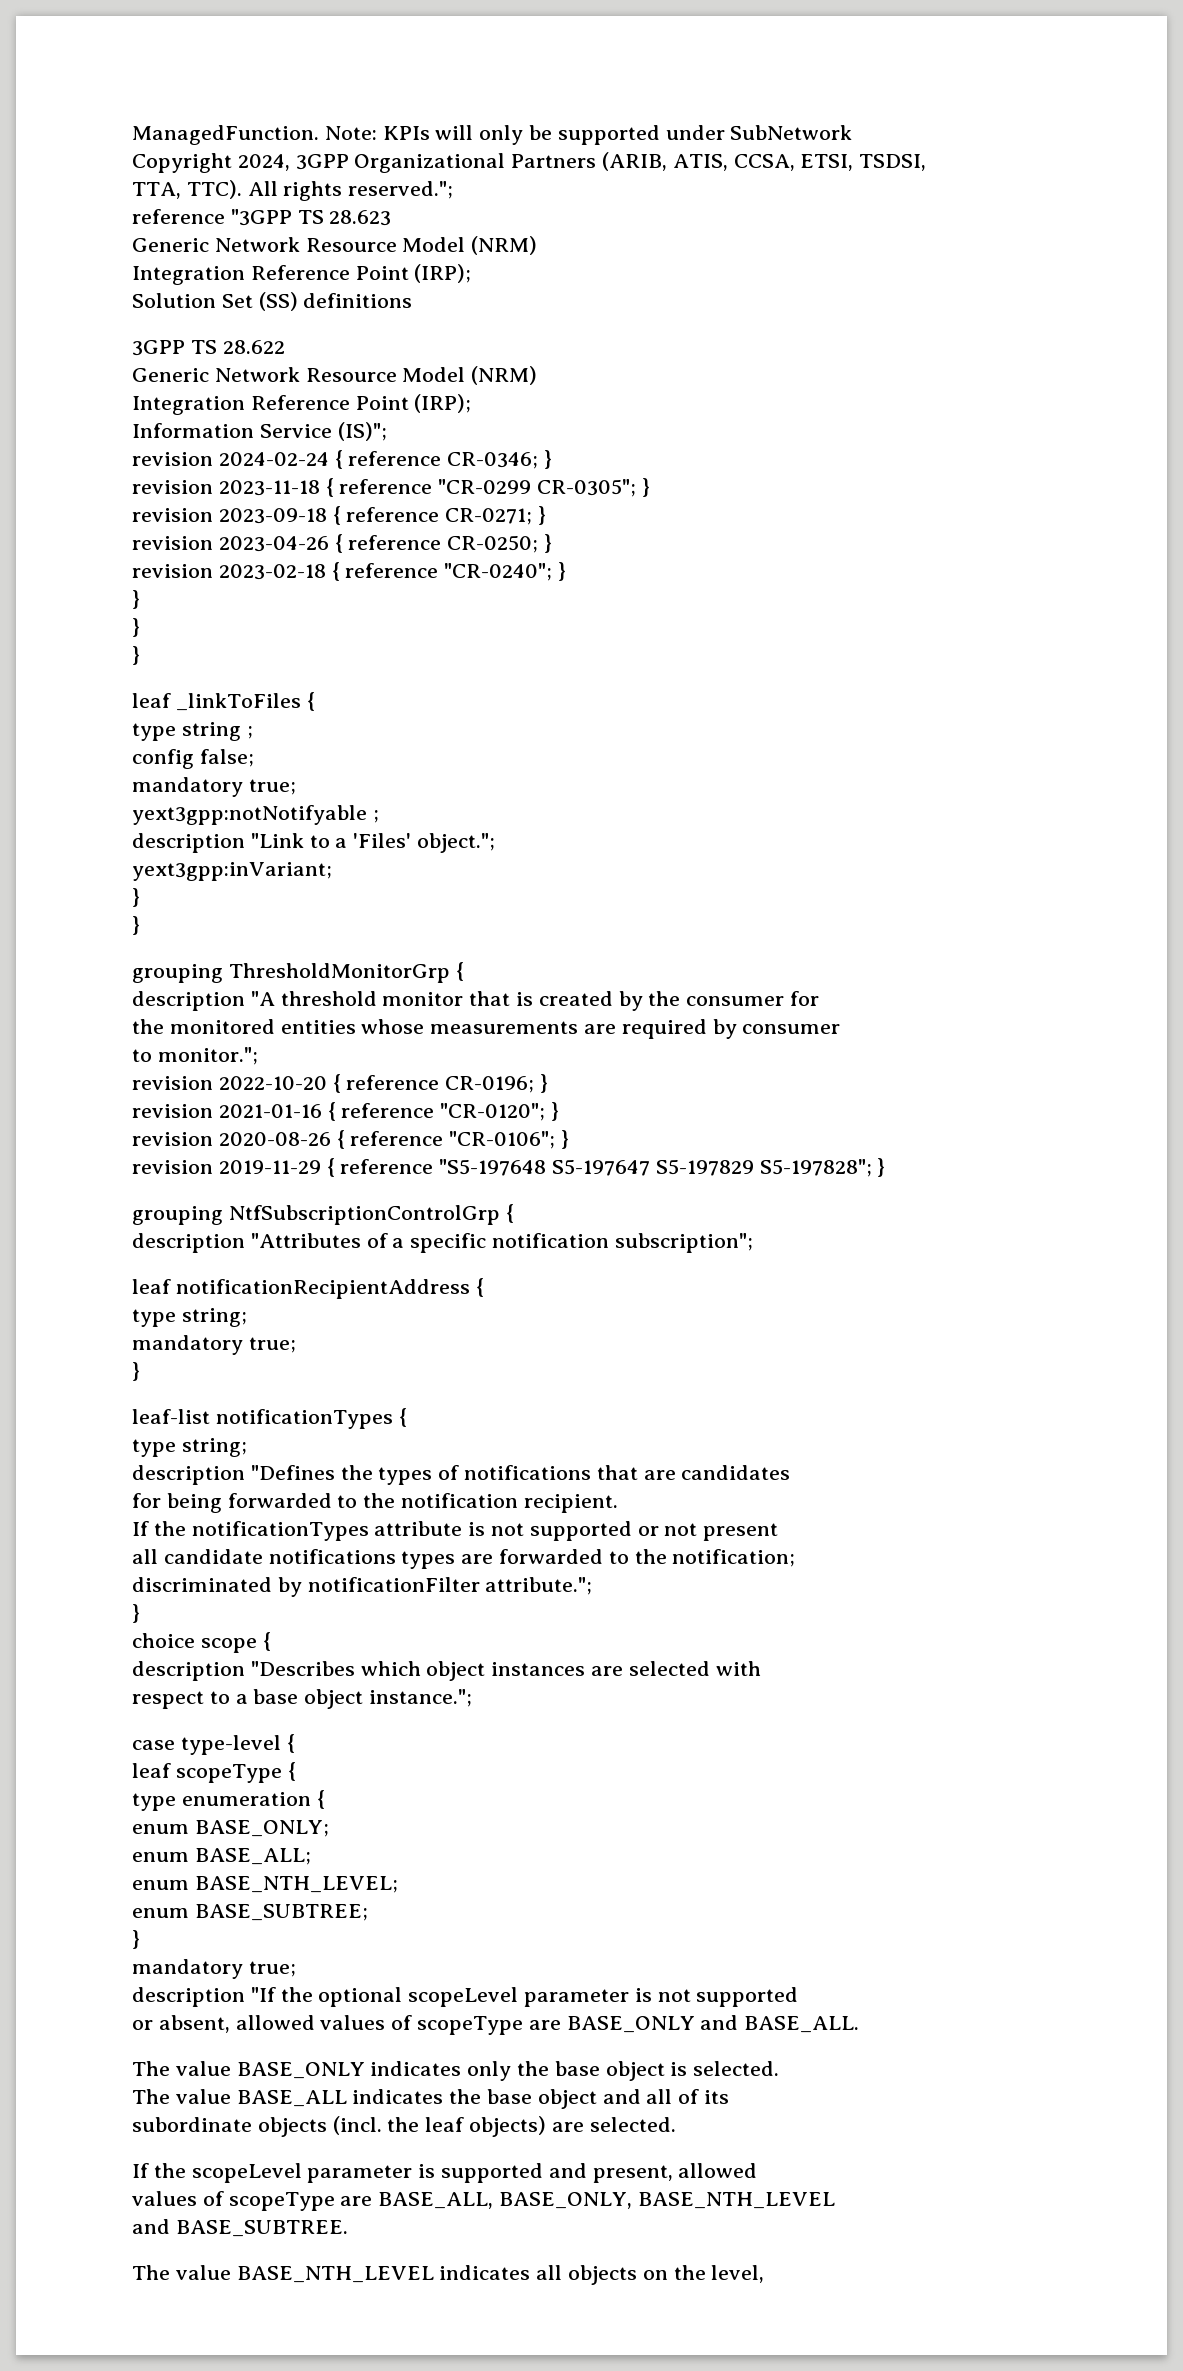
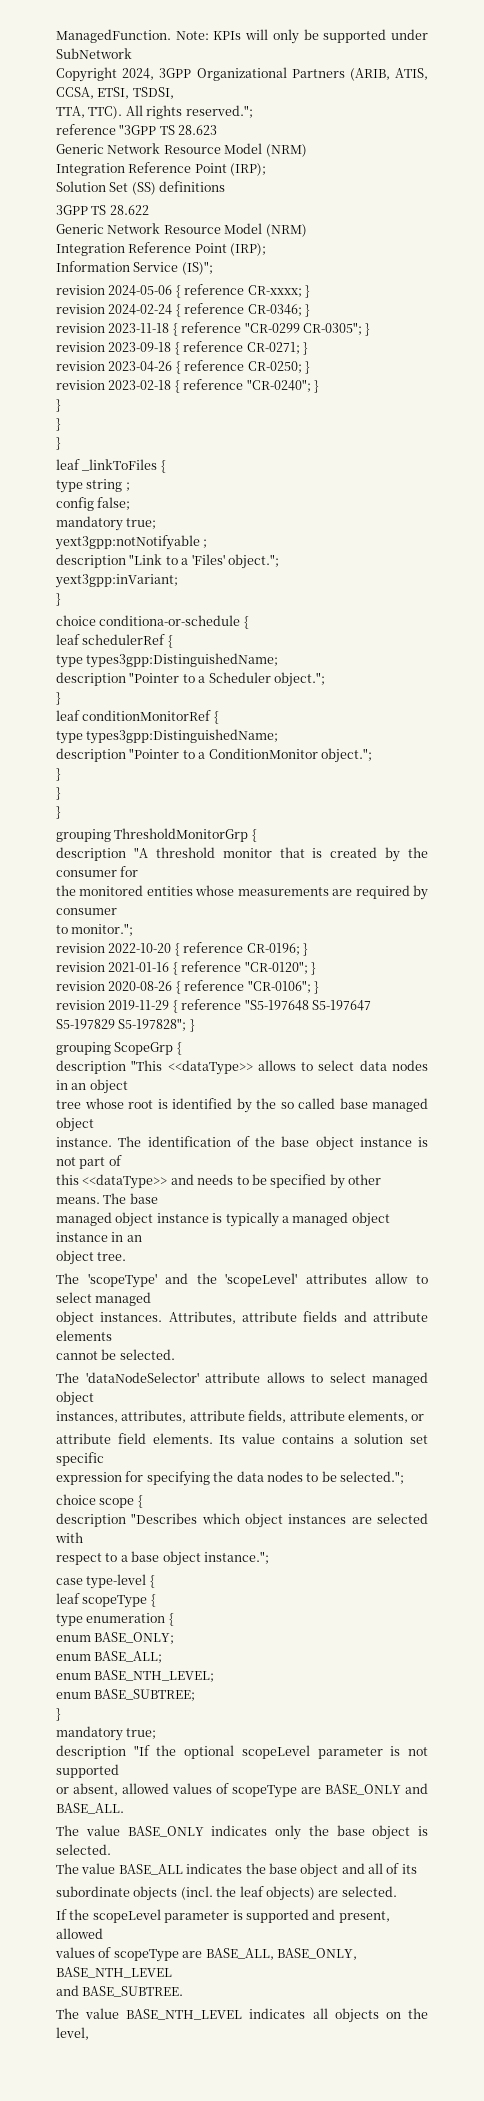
(387, 431) none -> [56,284,310,298] // revision 2024-05-06 { reference CR-xxxx; }
(140, 897) none -> [56,615,249,629] [56,634,173,648] [56,653,279,668] [56,672,325,687] [56,692,61,705] [56,710,219,724] [56,729,279,744] [56,748,372,763] [56,768,61,781] [56,787,61,800] // choice conditiona-or-schedule { // leaf schedulerRef { // type types3gpp:DistinguishedName; // description "Pointer to a Scheduler object."; // } // leaf conditionMonitorRef { // type types3gpp:DistinguishedName; // description "Pointer to a ConditionMonitor object."; // } // }
[228,1204,514,1225] [132,1233,753,1253] [132,1278,484,1299] [132,1308,247,1327] [132,1335,296,1355] [132,1362,140,1381] [132,1408,407,1429] [132,1438,247,1457] [132,1465,791,1485] [132,1493,618,1513] [132,1521,779,1541] [132,1549,796,1569] [132,1577,593,1597] [132,1604,140,1623] NtfSubscriptionControlGrp { // description "Attributes of a specific notification subscription"; // leaf notificationRecipientAddress { // type string; // mandatory true; // } // leaf-list notificationTypes { // type string; // description "Defines the types of notifications that are candidates // for being forwarded to the notification recipient. // If the notificationTypes attribute is not supported or not present // all candidate notifications types are forwarded to the notification; // discriminated by notificationFilter attribute."; // } -> [114,1042,182,1055] [56,1060,428,1075] [56,1079,128,1094] [56,1098,428,1113] [56,1117,94,1132] [56,1136,428,1151] [56,1155,122,1169] [56,1174,381,1189] [56,1193,158,1204] [56,1212,390,1227] [56,1232,142,1242] [56,1250,127,1265] [56,1273,428,1288] [56,1292,152,1306] [56,1311,428,1326] [56,1330,112,1341] [56,1349,175,1360] [56,1372,428,1386] [56,1391,94,1406] [56,1410,425,1423] [56,1433,428,1444] [56,1452,104,1466] [56,1471,404,1486] ScopeGrp { // description "This <<dataType>> allows to select data nodes in an object // tree whose root is identified by the so called base managed object // instance. The identification of the base object instance is not part of // this <<dataType>> and needs to be specified by other means. The base // managed object instance is typically a managed object instance in an // object tree. // The 'scopeType' and the 'scopeLevel' attributes allow to select managed // object instances. Attributes, attribute fields and attribute elements // cannot be selected. // The 'dataNodeSelector' attribute allows to select managed object // instances, attributes, attribute fields, attribute elements, or // attribute field elements. Its value contains a solution set specific // expression for specifying the data nodes to be selected.";

